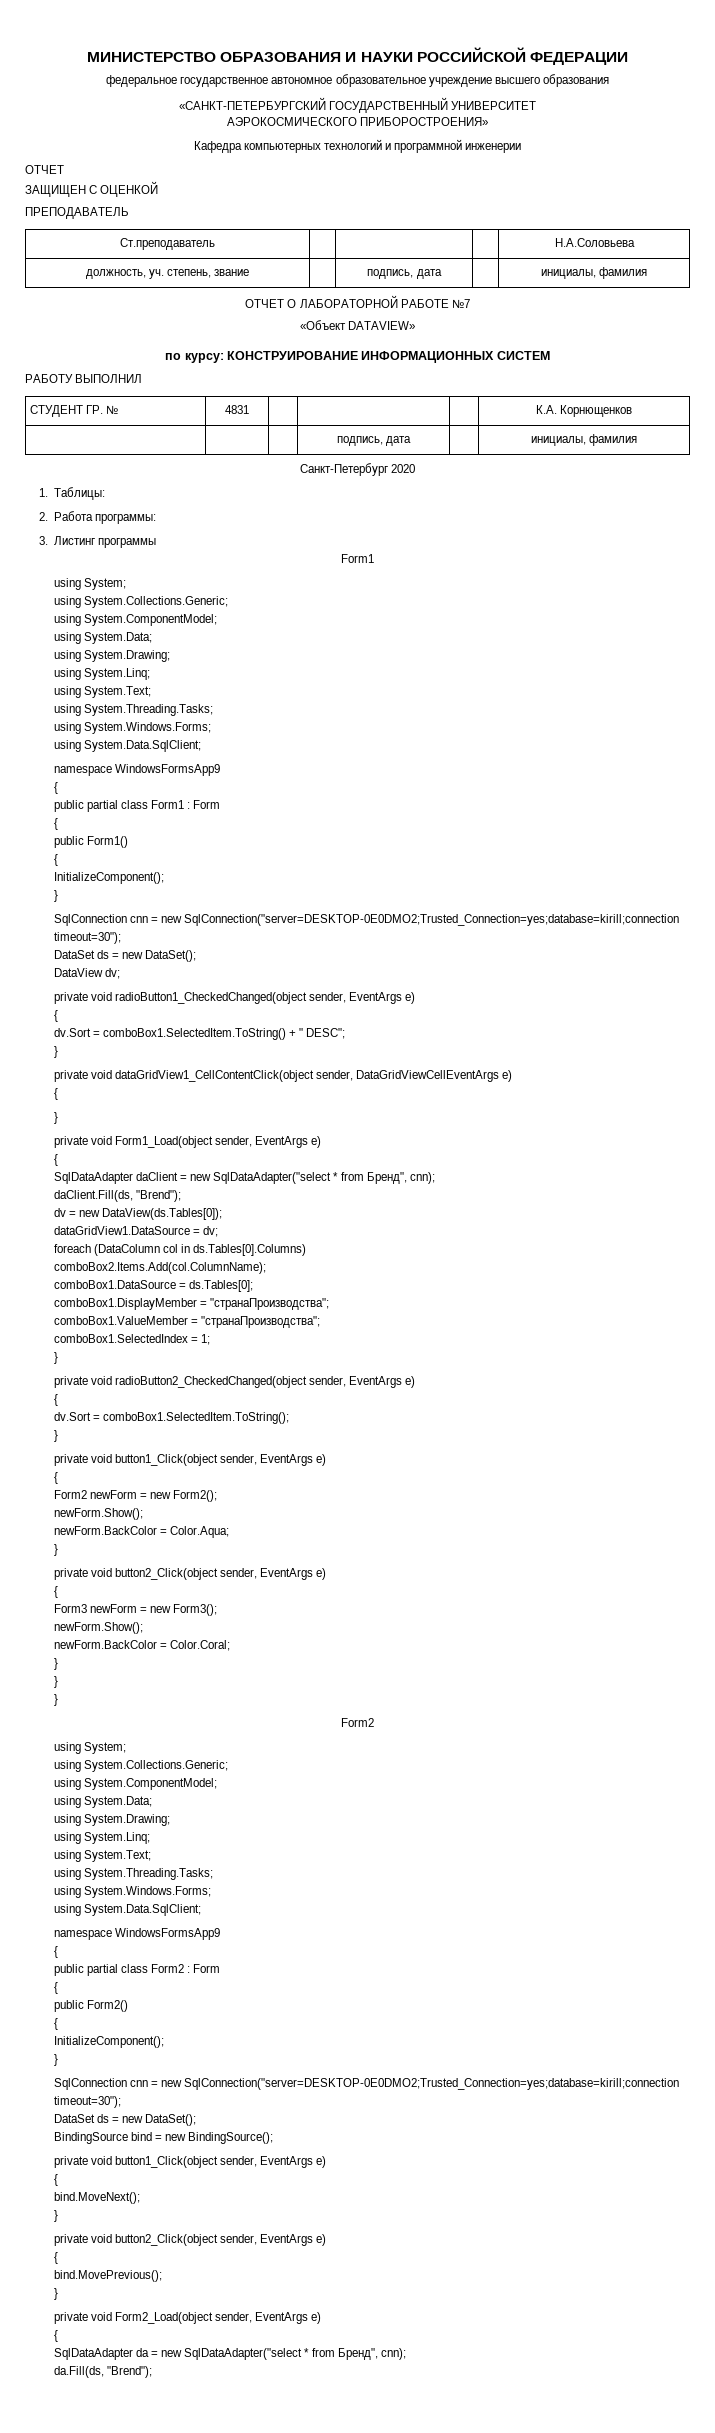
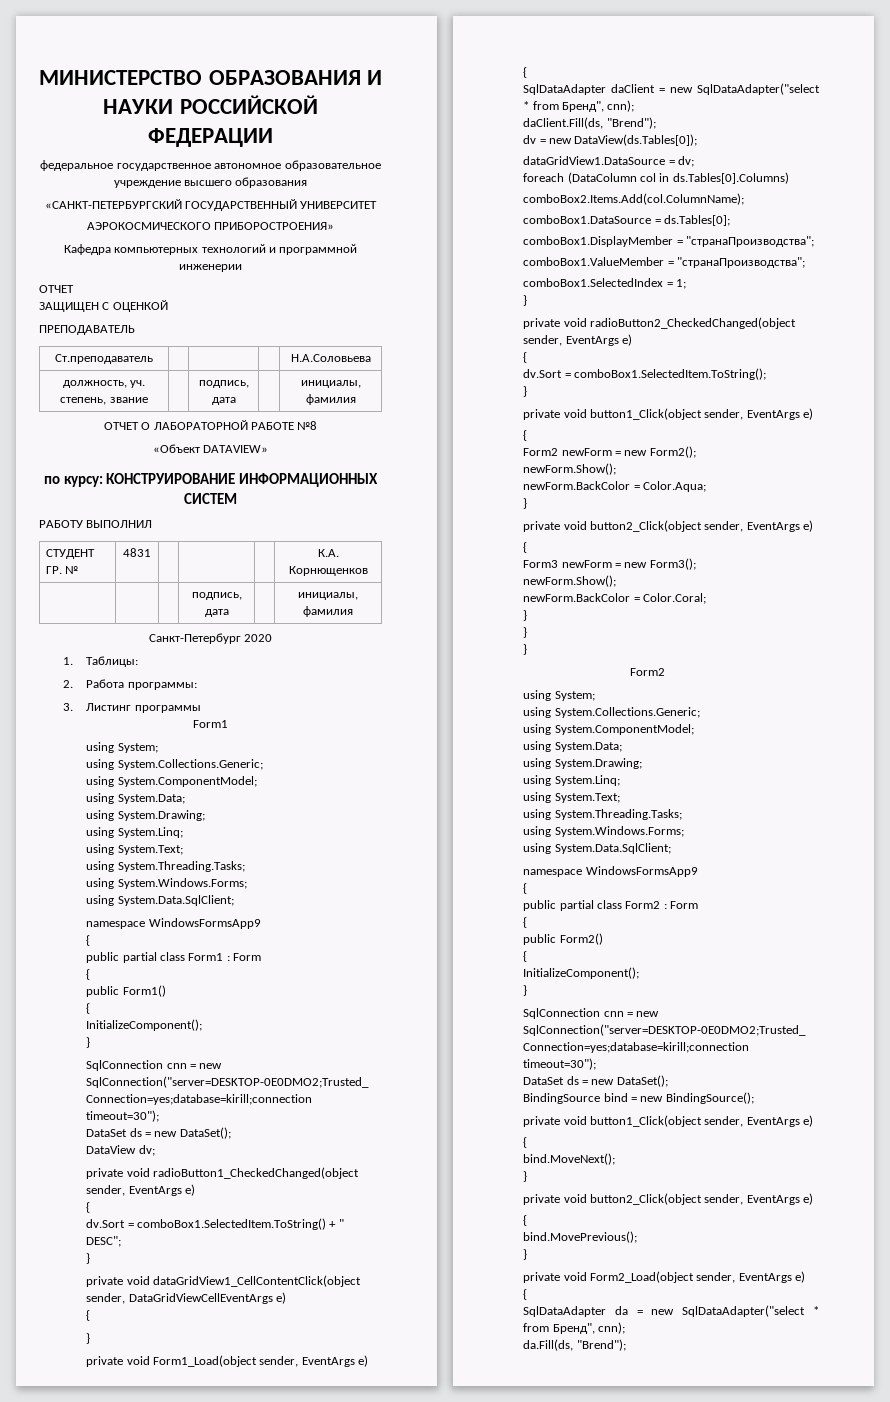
[451,299,470,308] №7 -> [297,421,318,430] №8

